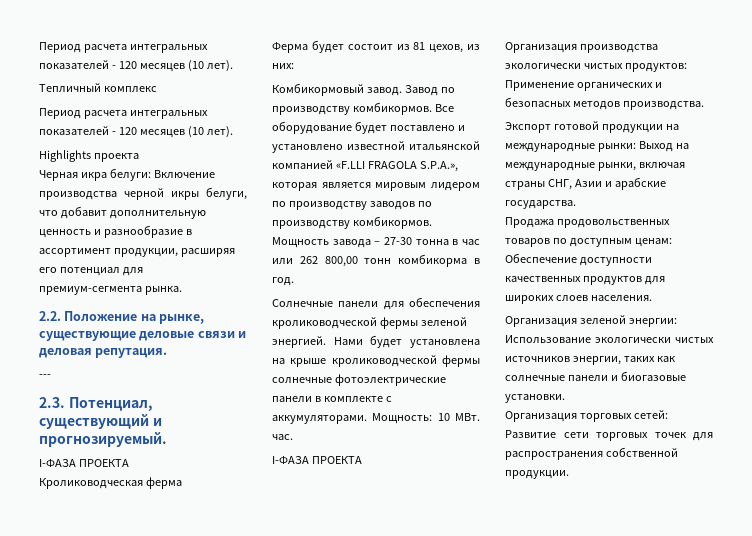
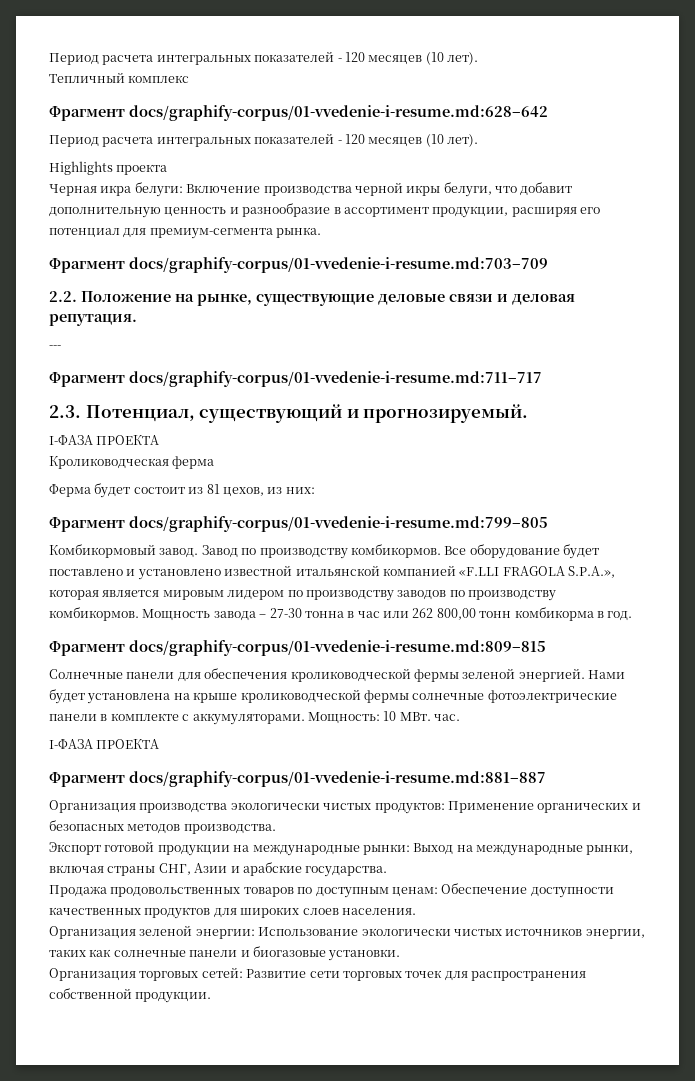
(157, 89) none -> [49,105,548,121] // Фрагмент docs/graphify-corpus/01-vvedenie-i-resume.md:628–642
(182, 290) none -> [49,257,548,273] // Фрагмент docs/graphify-corpus/01-vvedenie-i-resume.md:703–709
(51, 376) none -> [49,371,542,387] // Фрагмент docs/graphify-corpus/01-vvedenie-i-resume.md:711–717
(294, 66) none -> [49,516,548,532] // Фрагмент docs/graphify-corpus/01-vvedenie-i-resume.md:799–805
(294, 281) none -> [49,640,546,656] // Фрагмент docs/graphify-corpus/01-vvedenie-i-resume.md:809–815
(362, 460) none -> [49,771,546,787] // Фрагмент docs/graphify-corpus/01-vvedenie-i-resume.md:881–887

